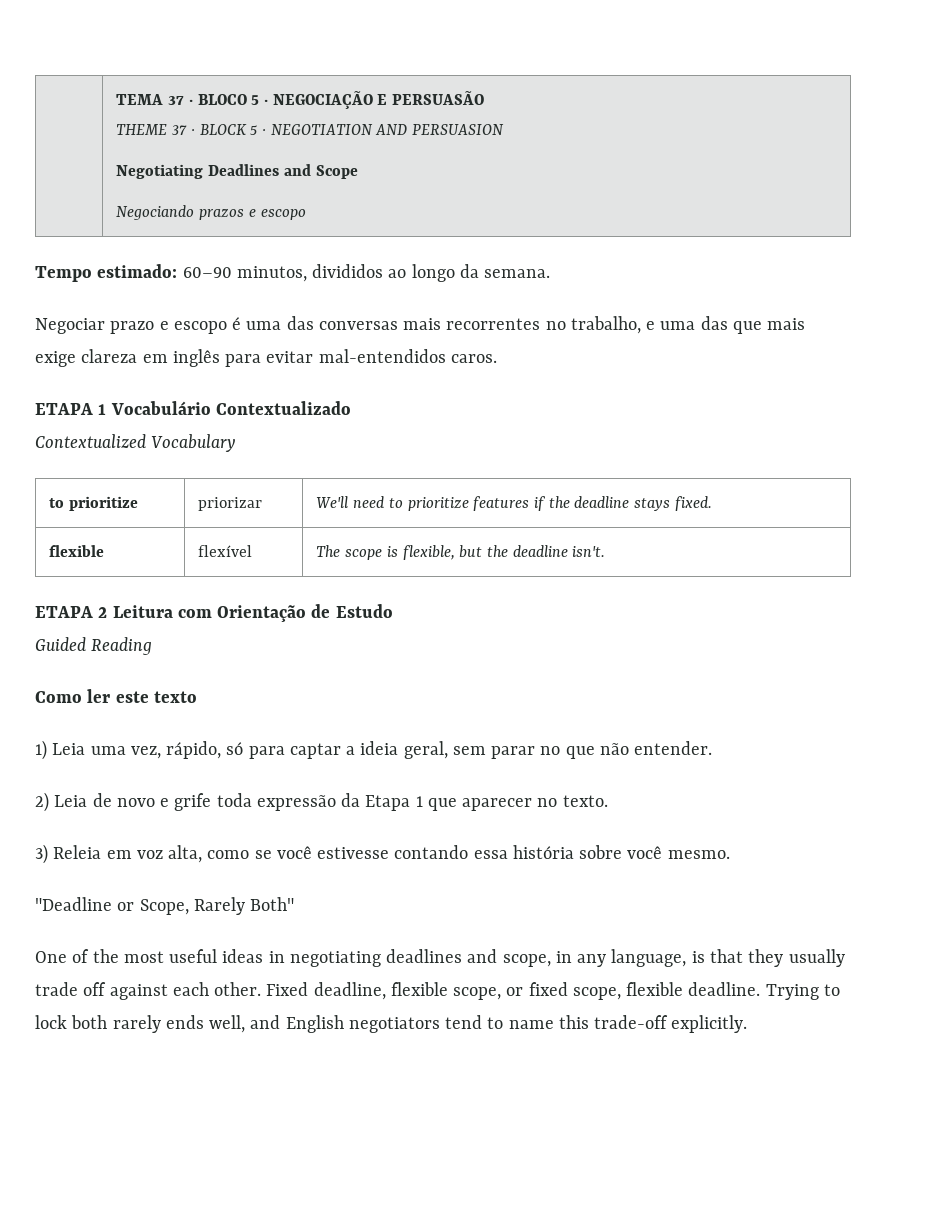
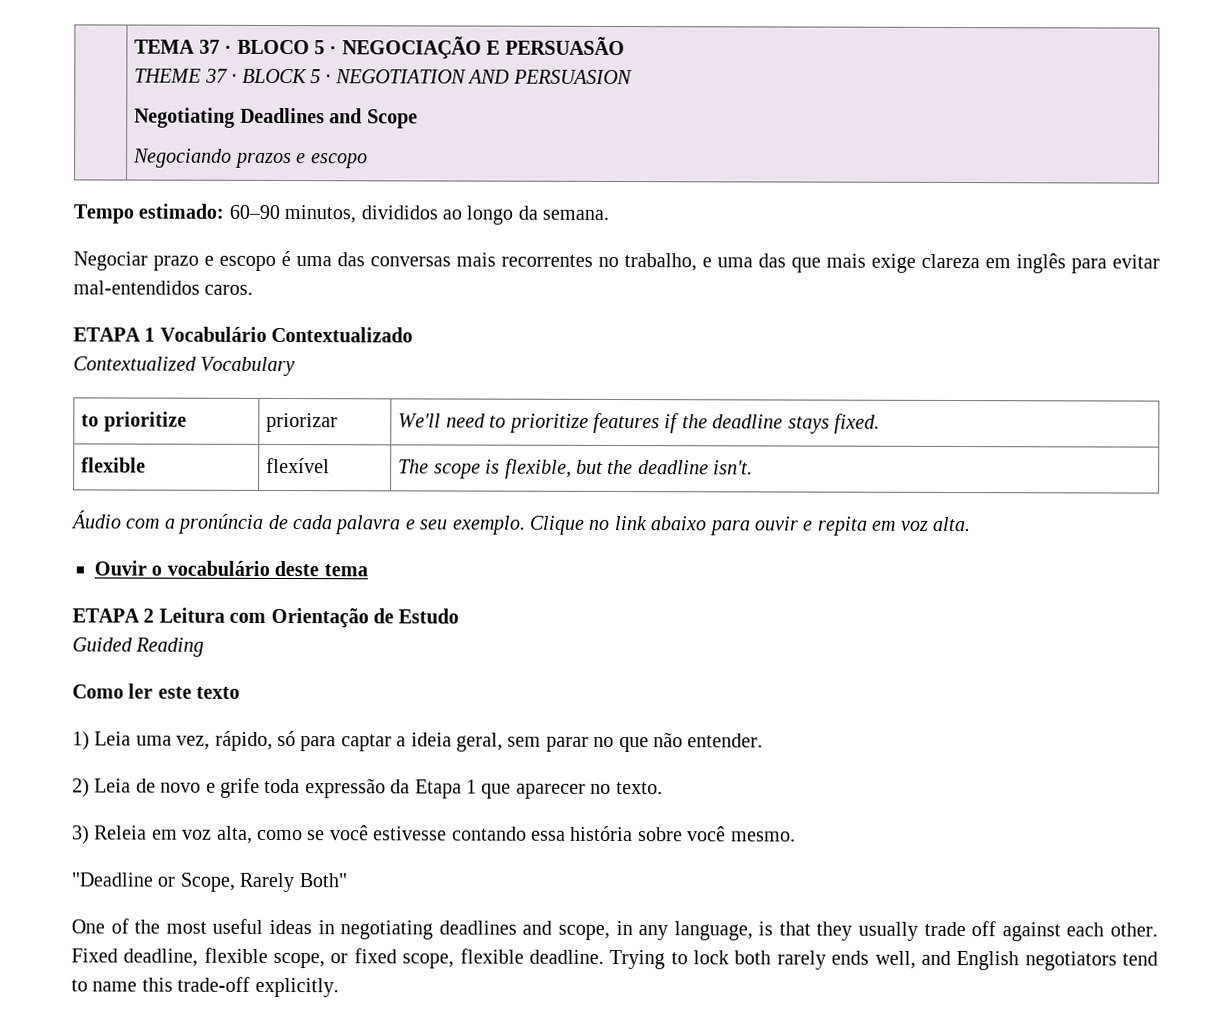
(606, 551) none -> [70,510,971,536] [94,560,368,577] // Áudio com a pronúncia de cada palavra e seu exemplo. Clique no link abaixo para ouvir e repita em voz alta. // Ouvir o vocabulário deste tema

